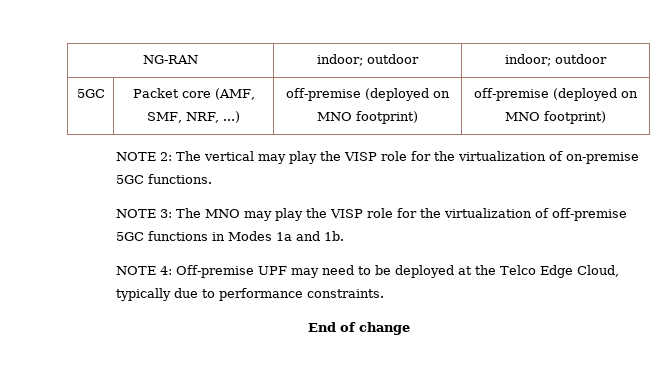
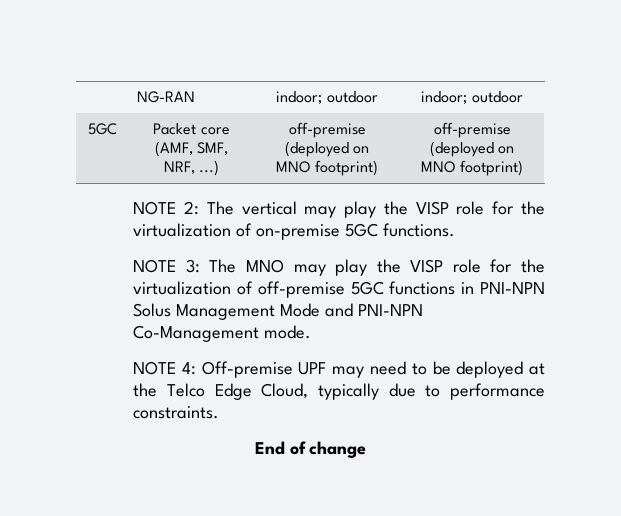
[228,231,345,241] Modes 1a and 1b. -> [480,282,545,294] [133,303,423,320] [133,325,312,342] PNI-NPN Solus Management Mode and PNI-NPN Co-Management mode.

